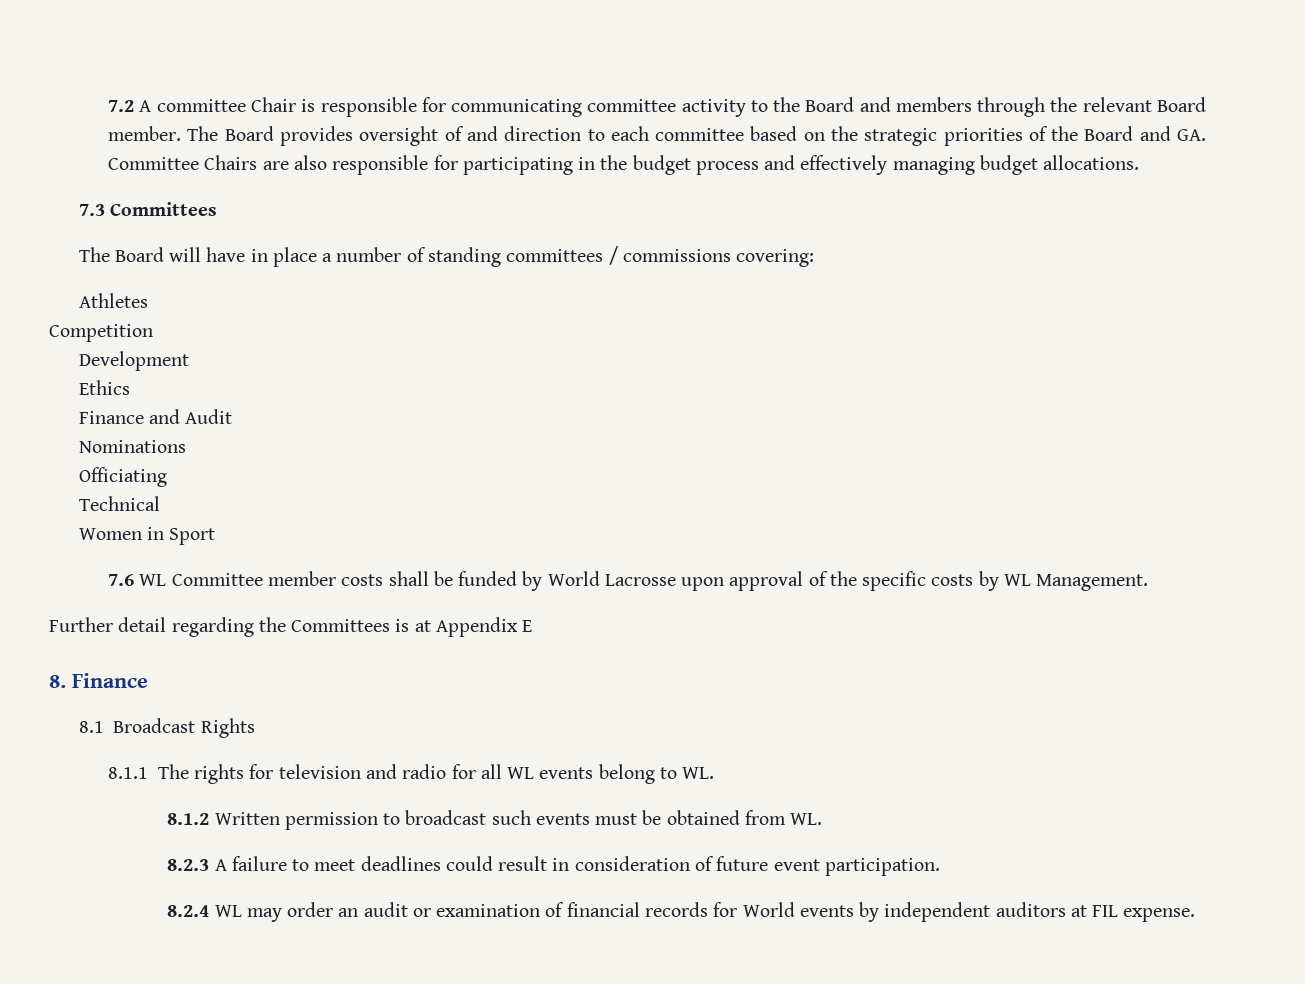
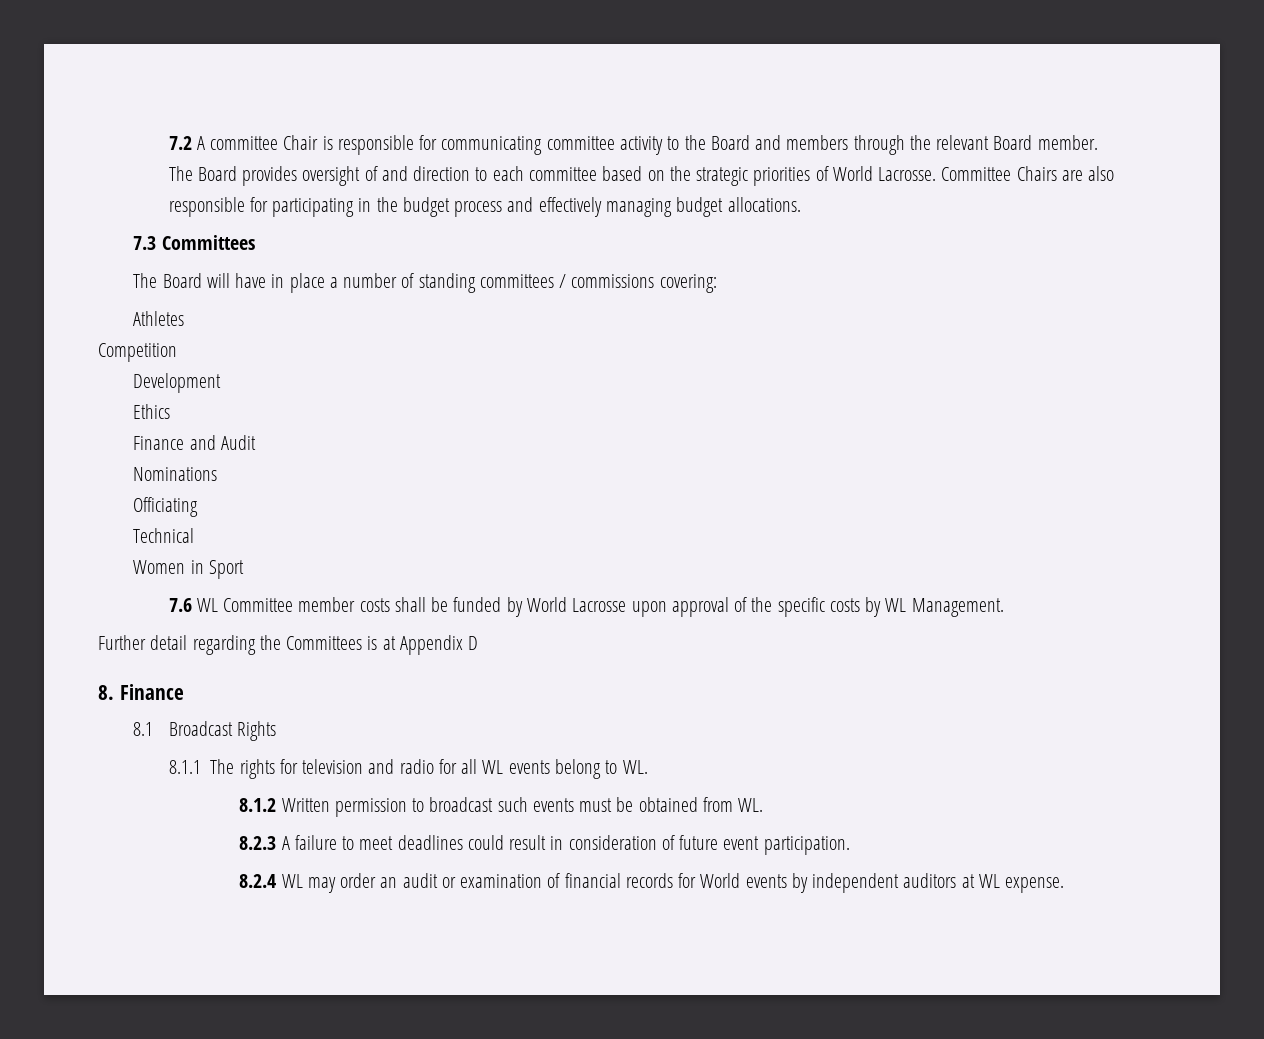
[1051,126,1206,141] the Board and GA. -> [832,166,937,181] World Lacrosse.
[522,620,533,632] E -> [468,636,479,650] D
[1092,905,1119,917] FIL -> [979,874,1001,888] WL

